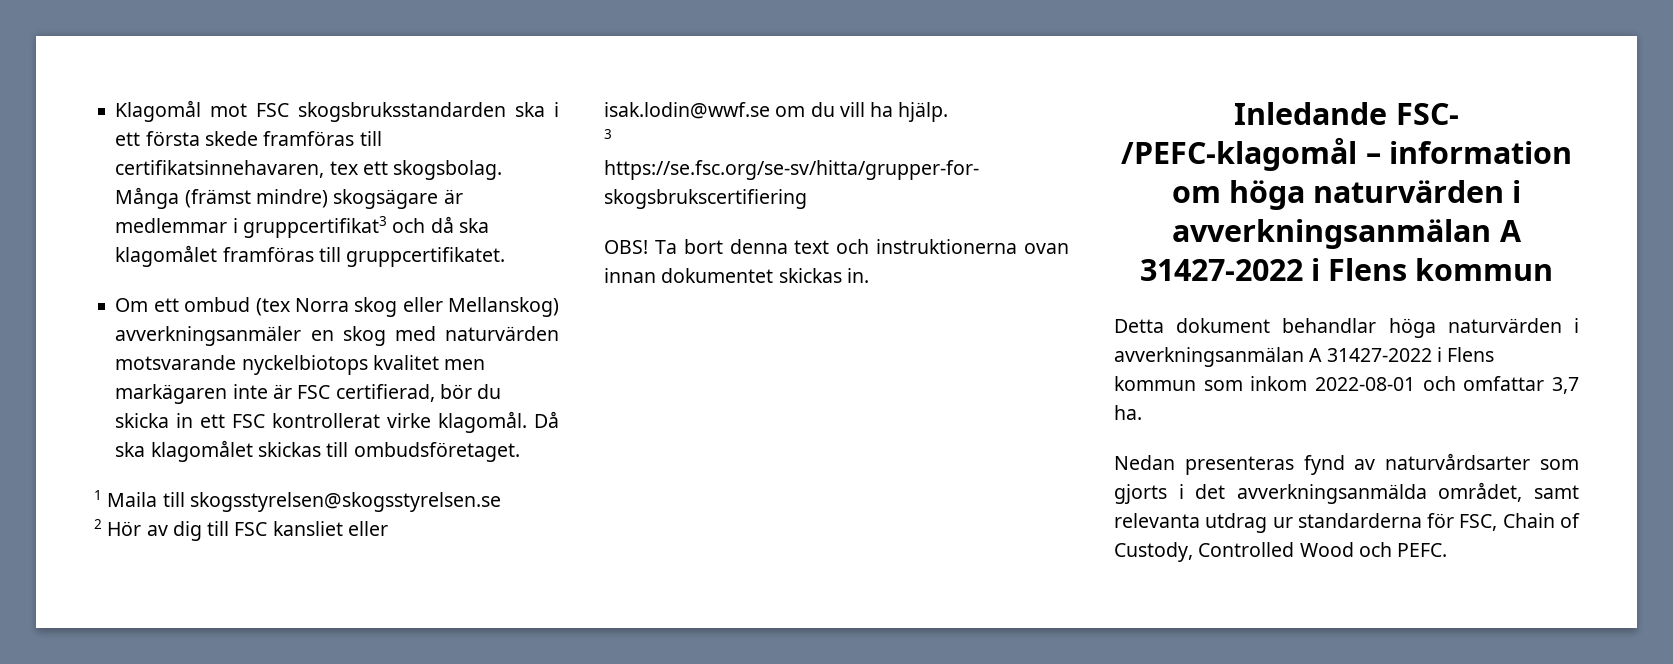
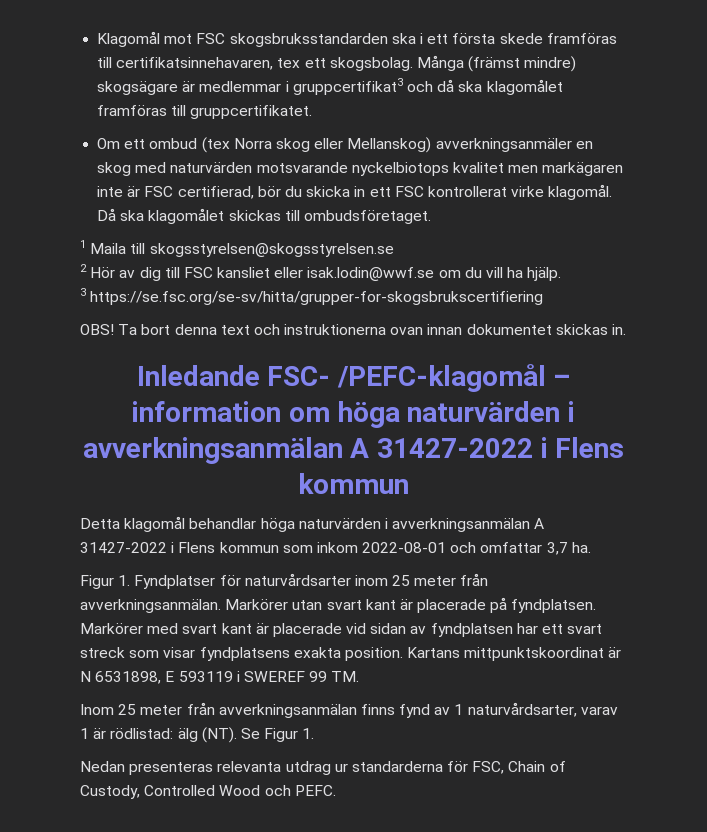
[1176,318,1271,333] dokument -> [124,516,186,532] klagomål
[1114,453,1579,475] [1114,482,1579,504] Nedan presenteras fynd av naturvårdsarter som gjorts i det avverkningsanmälda området, samt -> [80,573,489,589] [80,597,597,613] [80,623,603,637] [80,647,622,661] [80,671,360,684] [80,702,618,718] [80,727,315,743] [80,761,214,775] Figur 1. Fyndplatser för naturvårdsarter inom 25 meter från avverkningsanmälan. Markörer utan svart kant är placerade på fyndplatsen. Markörer med svart kant är placerade vid sidan av fyndplatsen har ett svart streck som visar fyndplatsens exakta position. Kartans mittpunktskoordinat är N 6531898, E 593119 i SWEREF 99 TM. // Inom 25 meter från avverkningsanmälan finns fynd av 1 naturvårdsarter, varav 1 är rödlistad: älg (NT). Se Figur 1. // Nedan presenteras

